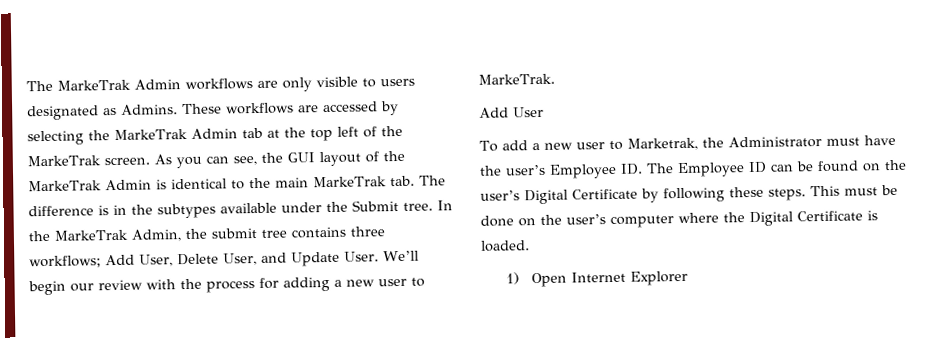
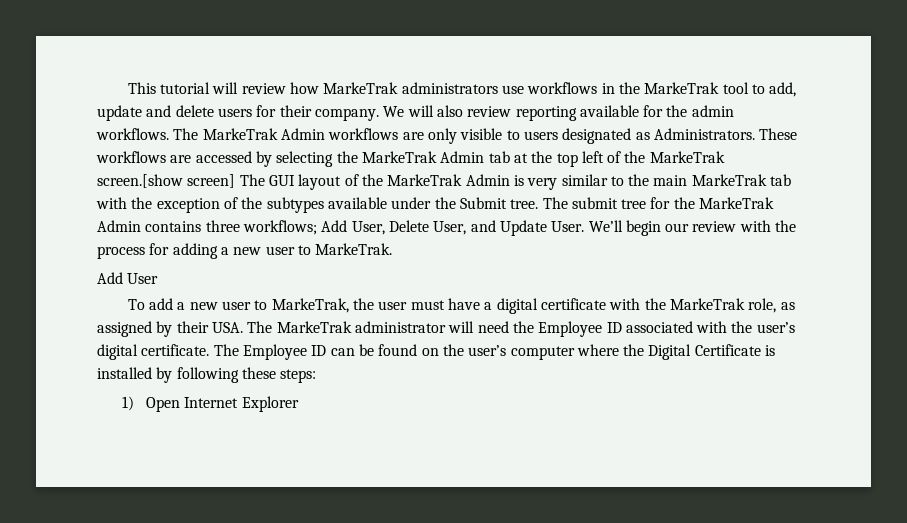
(26, 86) none -> [127,82,797,97] [97,105,734,121] [96,128,169,140] This tutorial will review how MarkeTrak administrators use workflows in the MarkeTrak tool to add, update and delete users for their company. We will also review reporting available for the admin workflows.
[121,104,178,115] Admins. -> [653,128,755,140] Administrators.
[103,152,283,169] screen. As you can see, the -> [97,174,265,188] screen.[show screen] The
[170,178,227,190] identical -> [527,174,608,190] very similar
[389,175,446,187] [28,204,127,217] tab. The difference is in -> [770,174,792,186] [96,197,238,213] tab with the exception of
[437,200,453,211] [28,227,287,242] In the MarkeTrak Admin, the submit tree -> [542,197,775,209] [97,220,141,232] The submit tree for the MarkeTrak Admin
[626,134,896,151] [479,163,643,179] Marketrak, the Administrator must have the user’s Employee ID. -> [271,298,795,314] [97,321,795,337] [97,344,210,360] MarkeTrak, the user must have a digital certificate with the MarkeTrak role, as assigned by their USA. The MarkeTrak administrator will need the Employee ID associated with the user’s digital certificate.
[524,184,898,205] [480,214,606,227] Digital Certificate by following these steps. This must be done on the user’s -> (507, 350) none
[481,240,530,252] loaded. -> [97,367,317,383] installed by following these steps:

